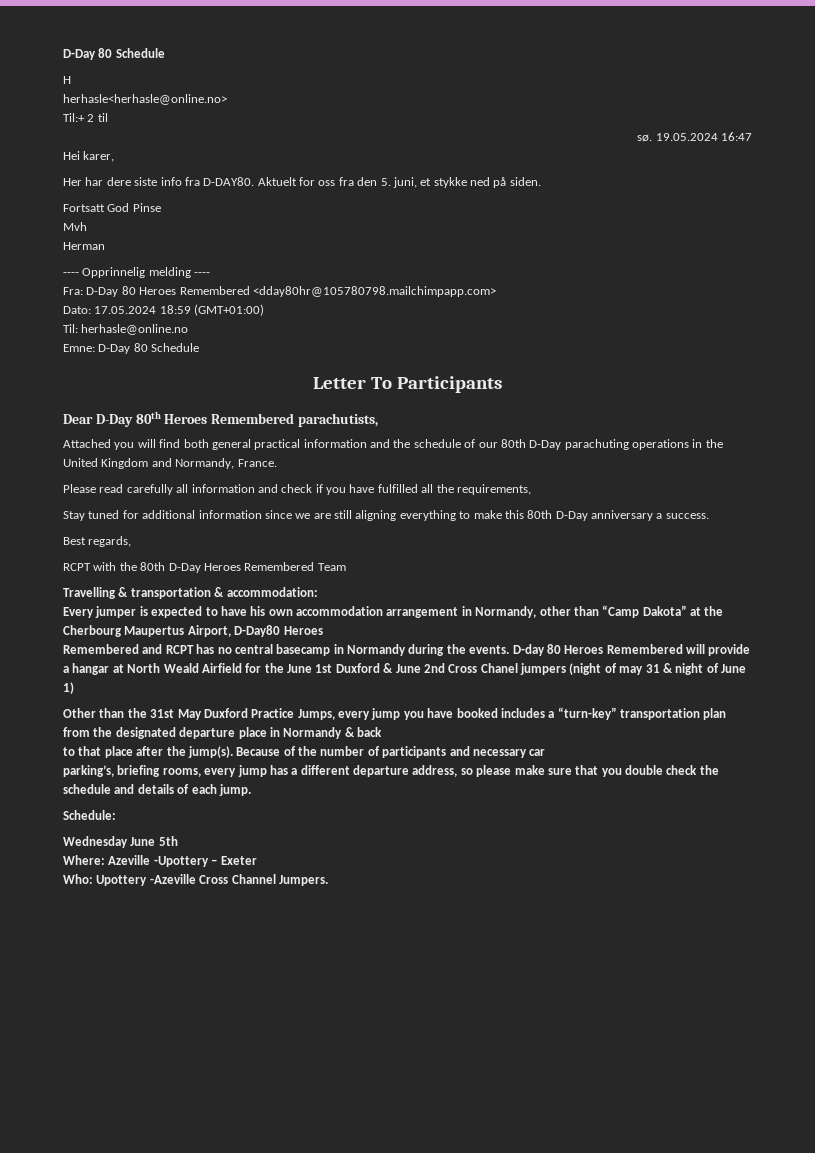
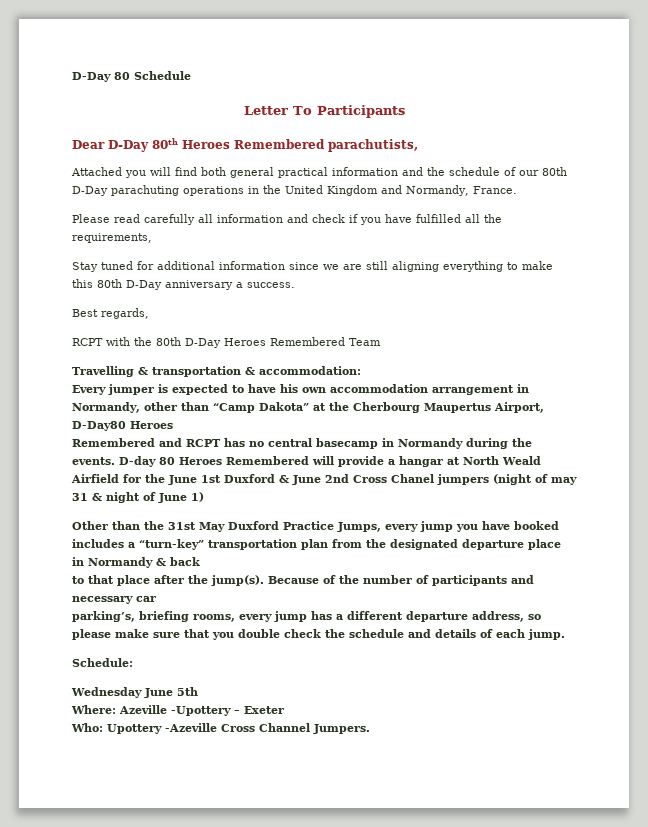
[63,48,165,60] [63,76,71,84] [63,94,227,105] [63,113,108,122] [637,132,752,142] [63,151,115,162] [63,177,541,188] [63,203,161,212] [63,222,87,231] [63,242,105,250] [63,267,211,278] [63,286,496,297] [63,304,265,316] [63,324,189,335] [63,343,200,354] D-Day 80 Schedule // H // herhasle<herhasle@online.no> // Til:+ 2 til // sø. 19.05.2024 16:47 // Hei karer, // Her har dere siste info fra D-DAY80. Aktuelt for oss fra den 5. juni, et stykke ned på siden. // Fortsatt God Pinse // Mvh // Herman // ---- Opprinnelig melding ---- // Fra: D-Day 80 Heroes Remembered <dday80hr@105780798.mailchimpapp.com> // Dato: 17.05.2024 18:59 (GMT+01:00) // Til: herhasle@online.no // Emne: D-Day 80 Schedule -> [72,71,191,82] D-Day 80 Schedule

